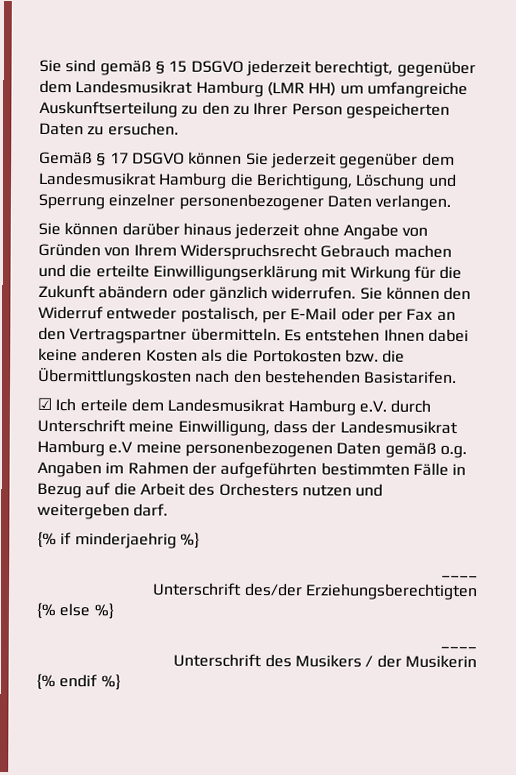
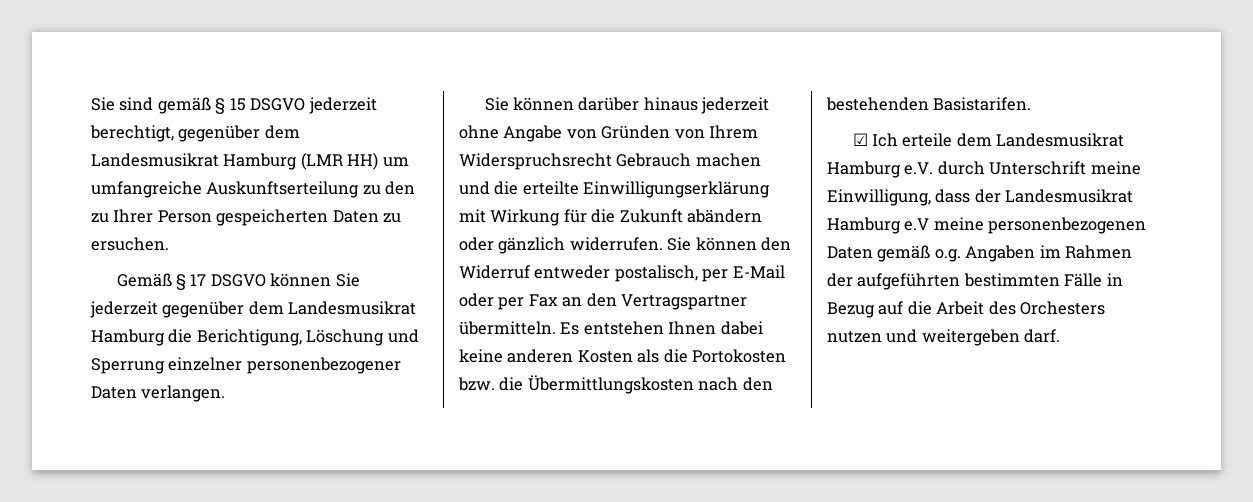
[37,531,200,549] [441,574,478,579] [152,582,478,601] [36,602,114,620] [440,645,477,650] [173,653,477,669] [36,673,121,691] // {% if minderjaehrig %} // ____ // Unterschrift des/der Erziehungsberechtigten // {% else %} // ____ // Unterschrift des Musikers / der Musikerin // {% endif %} -> (1061, 336) none

